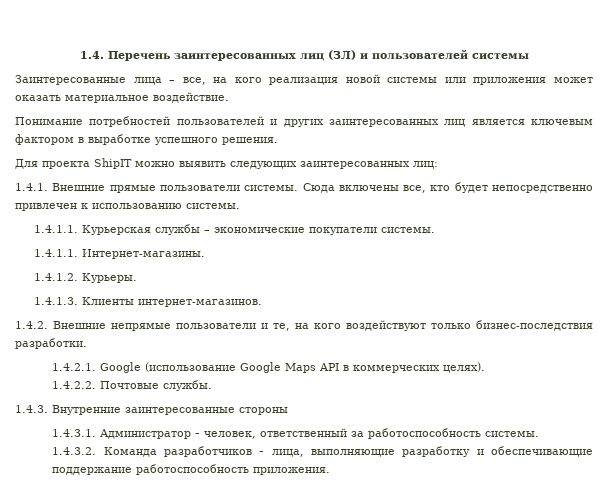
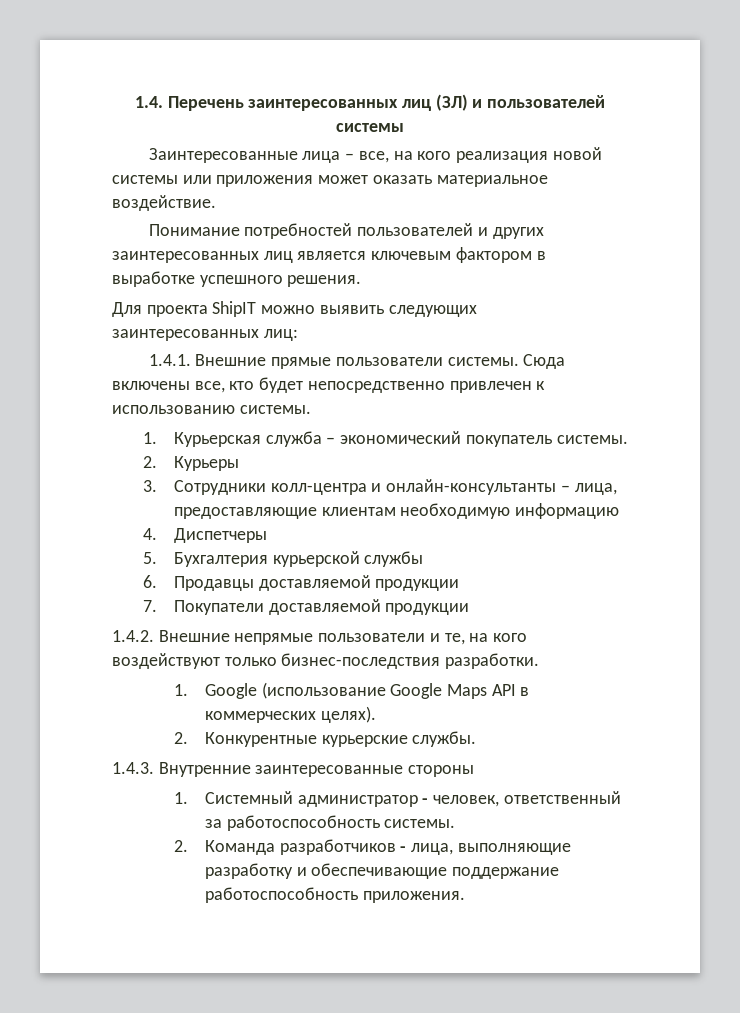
[33,224,435,235] [33,249,205,259] [33,273,137,283] [33,297,262,307] 1.4.1.1. Курьерская службы – экономические покупатели системы. // 1.4.1.1. Интернет-магазины. // 1.4.1.2. Курьеры. // 1.4.1.3. Клиенты интернет-магазинов. -> [142,431,628,447] [142,456,239,471] [142,479,617,495] [173,503,620,519] [142,528,267,543] [142,551,424,567] [142,575,460,591] [142,599,470,615] 1. Курьерская служба – экономический покупатель системы. // 2. Курьеры // 3. Сотрудники колл-центра и онлайн-консультанты – лица, предоставляющие клиентам необходимую информацию // 4. Диспетчеры // 5. Бухгалтерия курьерской службы // 6. Продавцы доставляемой продукции // 7. Покупатели доставляемой продукции
[52,363,97,371] 1.4.2.1. -> [173,684,188,696] 1.
[52,381,160,389] 1.4.2.2. Почтовые -> [173,732,408,747] 2. Конкурентные курьерские
[52,429,192,439] 1.4.3.1. Администратор -> [173,791,418,807] 1. Системный администратор
[52,447,97,455] 1.4.3.2. -> [173,840,188,852] 2.

